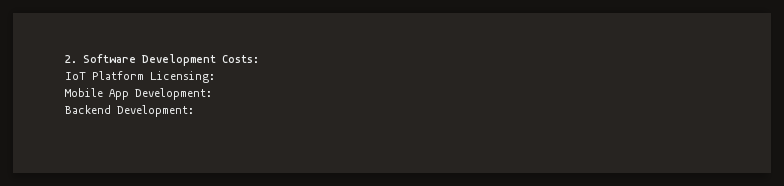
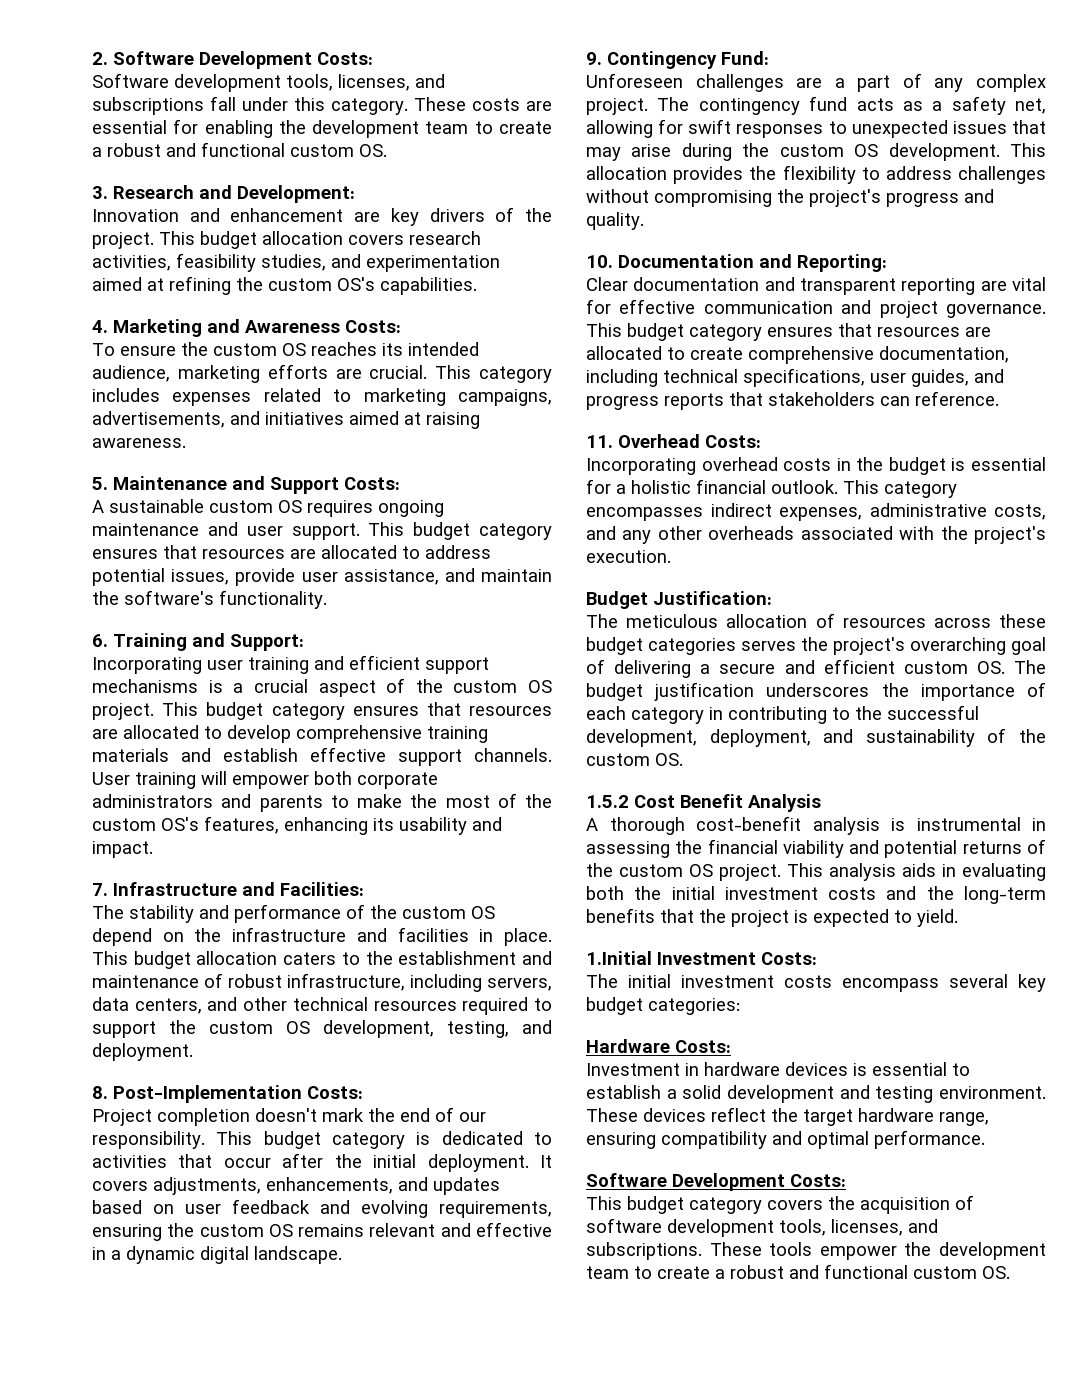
[65,71,215,83] [65,88,212,100] [65,105,194,117] IoT Platform Licensing: // Mobile App Development: // Backend Development: -> [92,73,445,92] [92,96,552,115] [92,119,552,138] [92,142,387,157] [92,185,355,203] [92,207,552,226] [92,231,481,249] [92,253,500,272] [92,276,477,295] [92,319,401,337] [92,342,479,356] [92,364,552,383] [92,388,552,406] [92,411,480,429] [92,438,186,448] [92,476,400,494] [92,499,444,517] [92,522,552,540] [92,545,491,559] [92,568,552,586] [92,590,327,609] [92,633,304,651] [92,655,489,674] [92,678,552,697] [92,702,552,720] [92,725,488,743] [92,747,552,766] [92,771,438,789] [92,793,552,812] [92,816,502,835] [92,841,153,858] [92,882,364,896] [92,904,495,923] [92,927,552,946] [92,951,552,969] [92,973,552,992] [92,997,552,1015] [92,1020,552,1038] [92,1043,193,1061] [92,1085,363,1103] [92,1107,486,1126] [92,1131,552,1149] [92,1153,552,1172] [92,1177,500,1195] [92,1199,552,1218] [92,1222,552,1241] [92,1246,342,1264] [586,51,769,69] [586,73,1046,92] [586,96,1046,115] [586,119,1046,138] [586,143,1046,161] [586,165,1046,184] [586,189,994,207] [586,212,644,230] [586,254,887,272] [586,277,1046,295] [586,299,1046,318] [586,323,991,341] [586,346,1009,364] [586,368,1004,387] [586,391,999,410] [586,434,761,448] [586,457,1046,475] [586,479,957,498] [586,503,1046,521] [586,526,1046,544] [586,550,671,563] [586,591,772,609] [586,613,1046,628] [586,637,1046,655] [586,659,1046,678] [586,682,1046,701] [586,705,979,724] [586,728,1046,747] [586,753,683,766] [586,794,821,812] [586,816,1046,835] [586,839,1046,858] [586,863,1046,881] [586,886,1046,904] [586,908,958,927] [586,951,817,965] [586,974,1046,992] [586,997,740,1015] [586,1039,731,1053] [586,1062,970,1076] [586,1085,1046,1103] [586,1107,989,1126] [586,1130,985,1149] [586,1173,846,1191] [586,1195,974,1214] [586,1218,938,1237] [586,1242,1046,1260] [586,1264,1010,1279] Software development tools, licenses, and subscriptions fall under this category. These costs are essential for enabling the development team to create a robust and functional custom OS. // 3. Research and Development: // Innovation and enhancement are key drivers of the project. This budget allocation covers research activities, feasibility studies, and experimentation aimed at refining the custom OS's capabilities. // 4. Marketing and Awareness Costs: // To ensure the custom OS reaches its intended audience, marketing efforts are crucial. This category includes expenses related to marketing campaigns, advertisements, and initiatives aimed at raising awareness. // 5. Maintenance and Support Costs: // A sustainable custom OS requires ongoing maintenance and user support. This budget category ensures that resources are allocated to address potential issues, provide user assistance, and maintain the software's functionality. // 6. Training and Support: // Incorporating user training and efficient support mechanisms is a crucial aspect of the custom OS project. This budget category ensures that resources are allocated to develop comprehensive training materials and establish effective support channels. User training will empower both corporate administrators and parents to make the most of the custom OS's features, enhancing its usability and impact. // 7. Infrastructure and Facilities: // The stability and performance of the custom OS depend on the infrastructure and facilities in place. This budget allocation caters to the establishment and maintenance of robust infrastructure, including servers, data centers, and other technical resources required to support the custom OS development, testing, and deployment. // 8. Post-Implementation Costs: // Project completion doesn't mark the end of our responsibility. This budget category is dedicated to activities that occur after the initial deployment. It covers adjustments, enhancements, and updates based on user feedback and evolving requirements, ensuring the custom OS remains relevant and effective in a dynamic digital landscape. // 9. Contingency Fund: // Unforeseen challenges are a part of any complex project. The contingency fund acts as a safety net, allowing for swift responses to unexpected issues that may arise during the custom OS development. This allocation provides the flexibility to address challenges without compromising the project's progress and quality. // 10. Documentation and Reporting: // Clear documentation and transparent reporting are vital for effective communication and project governance. This budget category ensures that resources are allocated to create comprehensive documentation, including technical specifications, user guides, and progress reports that stakeholders can reference. // 11. Overhead Costs: // Incorporating overhead costs in the budget is essential for a holistic financial outlook. This category encompasses indirect expenses, administrative costs, and any other overheads associated with the project's execution. // Budget Justification: // The meticulous allocation of resources across these budget categories serves the project's overarching goal of delivering a secure and efficient custom OS. The budget justification underscores the importance of each category in contributing to the successful development, deployment, and sustainability of the custom OS. // 1.5.2 Cost Benefit Analysis // A thorough cost-benefit analysis is instrumental in assessing the financial viability and potential returns of the custom OS project. This analysis aids in evaluating both the initial investment costs and the long-term benefits that the project is expected to yield. // 1.Initial Investment Costs: // The initial investment costs encompass several key budget categories: // Hardware Costs: // Investment in hardware devices is essential to establish a solid development and testing environment. These devices reflect the target hardware range, ensuring compatibility and optimal performance. // Software Development Costs: // This budget category covers the acquisition of software development tools, licenses, and subscriptions. These tools empower the development team to create a robust and functional custom OS.

